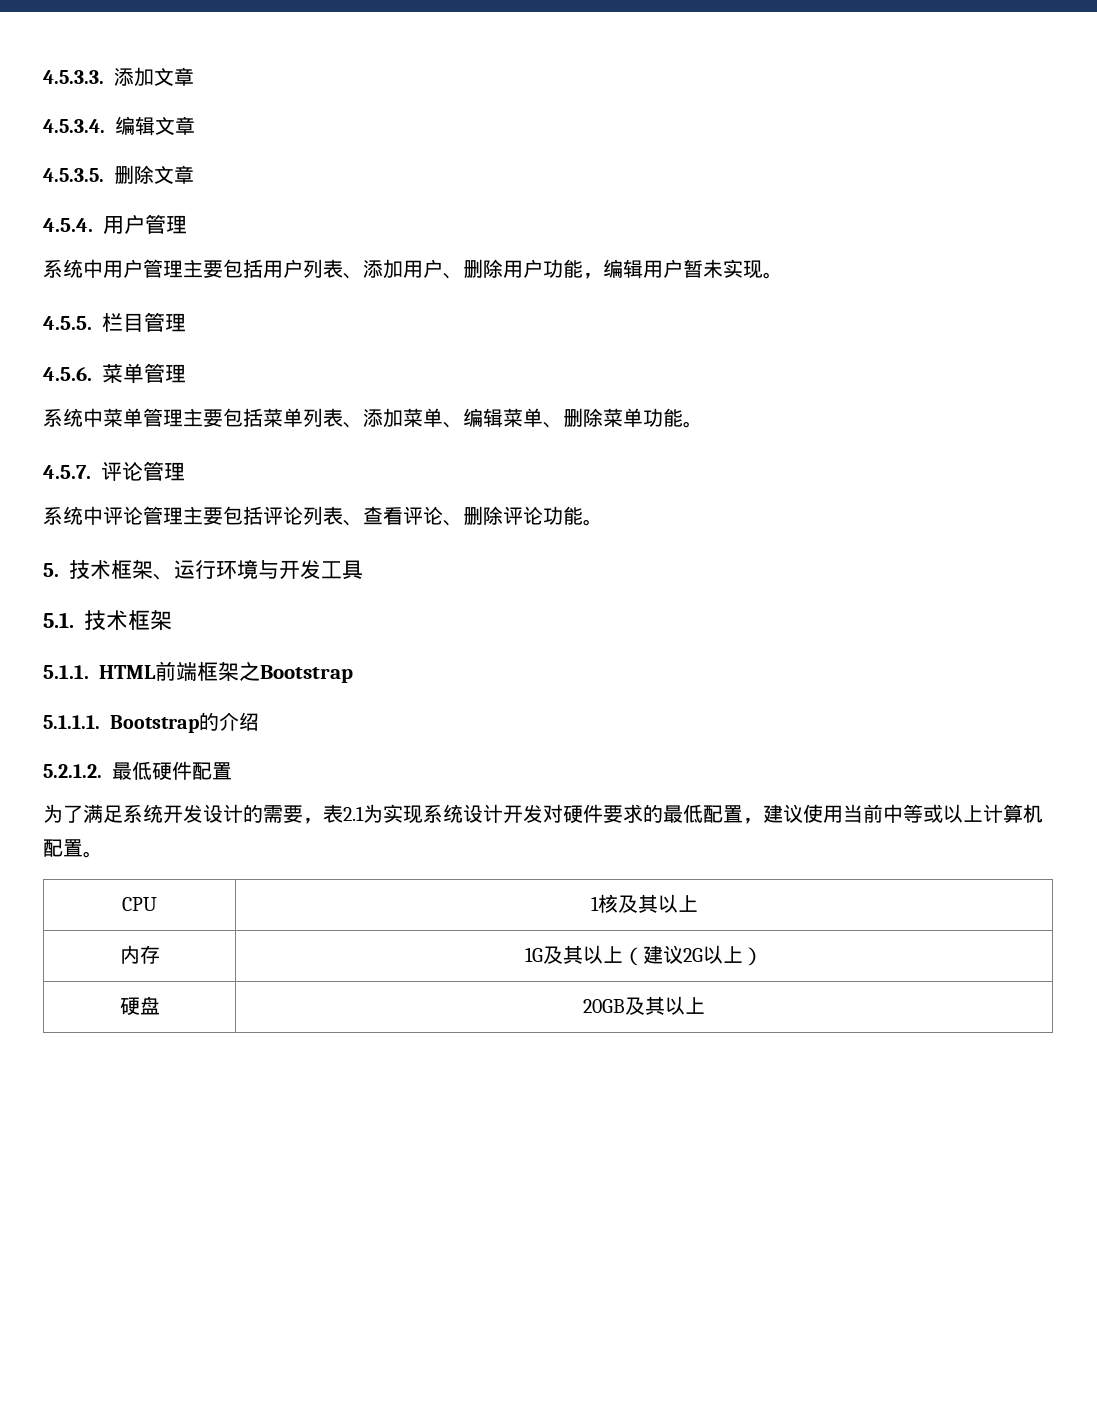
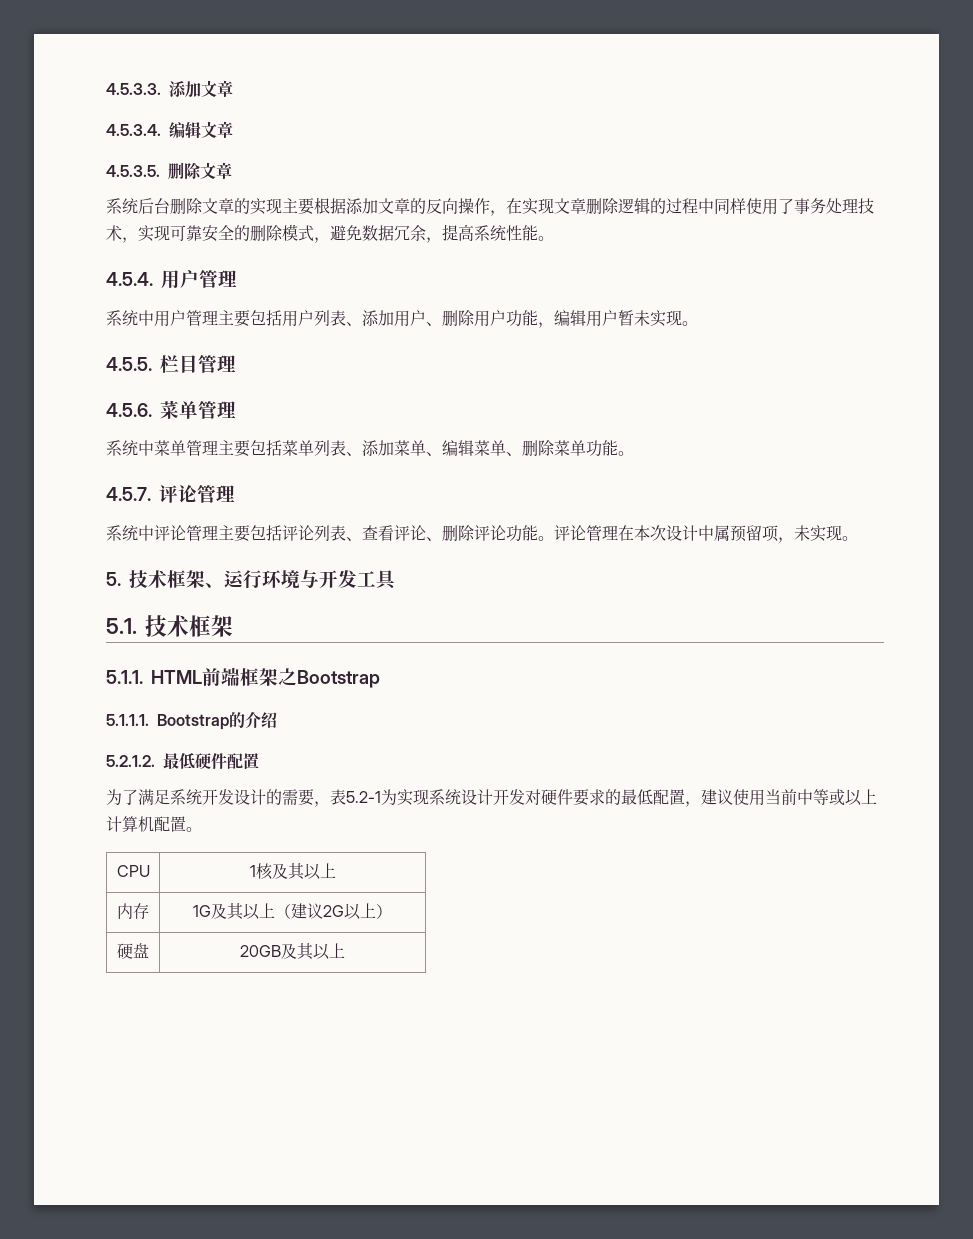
(194, 174) none -> [106,197,874,216] [106,224,554,243] // 系统后台删除文章的实现主要根据添加文章的反向操作，在实现文章删除逻辑的过程中同样使用了事务处理技术，实现可靠安全的删除模式，避免数据冗余，提高系统性能。
(603, 522) none -> [554,525,858,543] 评论管理在本次设计中属预留项，未实现。
[343,806,364,821] 2.1 -> [346,791,381,803] 5.2-1

